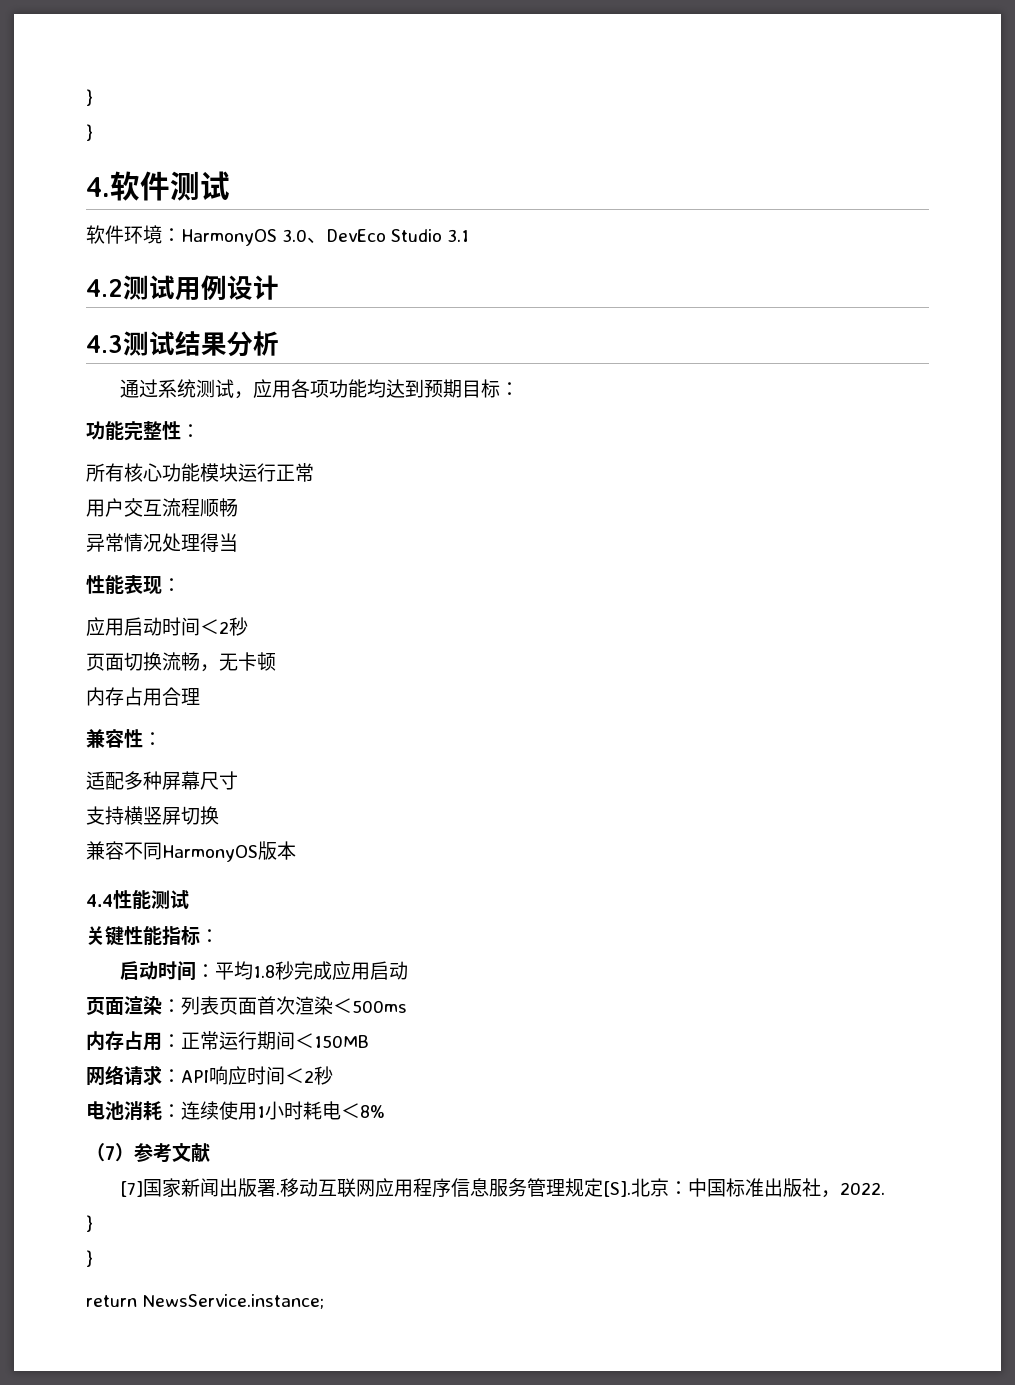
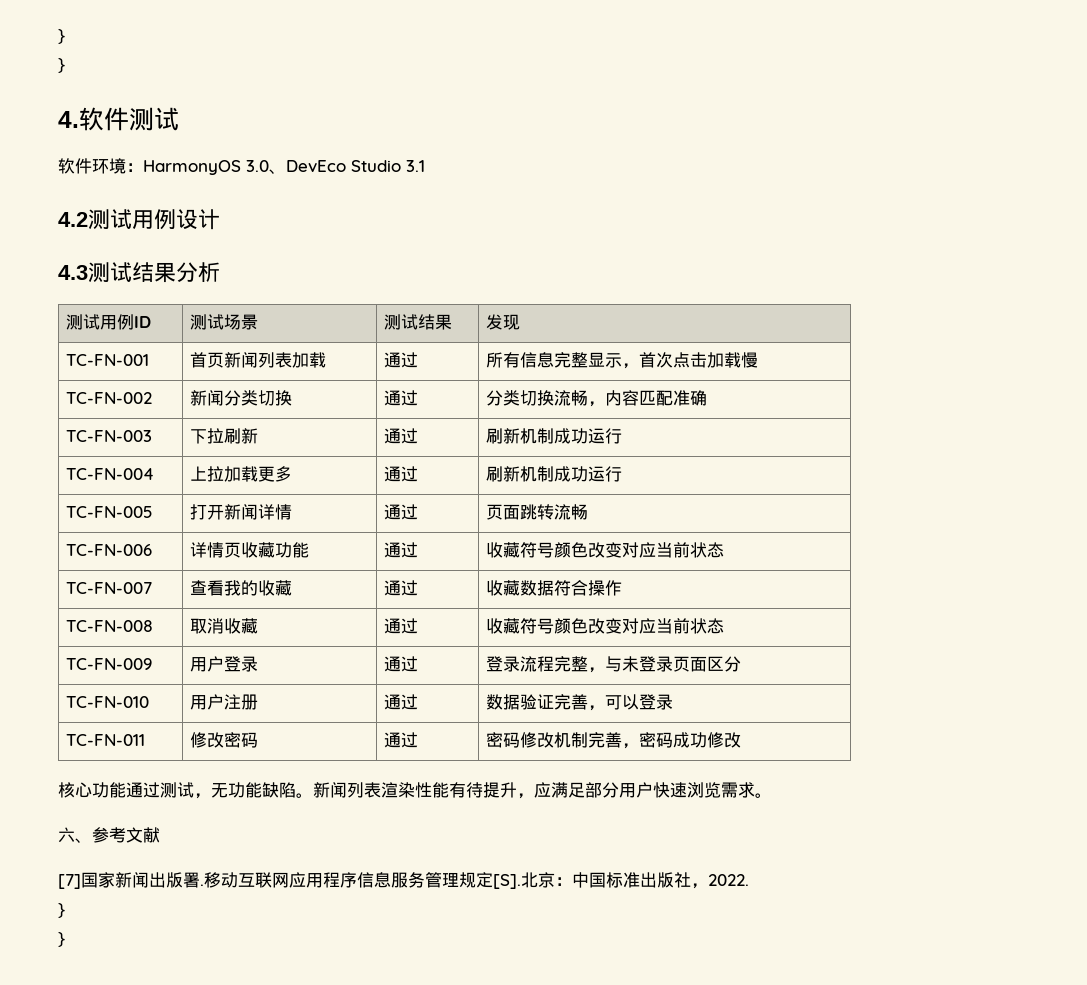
[120,379,520,399] [86,421,200,441] [86,463,314,482] [86,498,238,517] [86,533,238,552] [86,575,181,595] [86,617,248,636] [86,652,276,672] [86,687,200,706] [86,729,162,748] [86,771,238,790] [86,806,219,825] [86,841,296,862] [86,890,189,909] [86,926,219,946] [120,961,409,981] [86,996,407,1015] [86,1031,369,1051] [86,1065,333,1086] [86,1101,385,1121] [86,1143,134,1162] // 通过系统测试，应用各项功能均达到预期目标： // 功能完整性： // 所有核心功能模块运行正常 // 用户交互流程顺畅 // 异常情况处理得当 // 性能表现： // 应用启动时间＜2秒 // 页面切换流畅，无卡顿 // 内存占用合理 // 兼容性： // 适配多种屏幕尺寸 // 支持横竖屏切换 // 兼容不同HarmonyOS版本 // 4.4性能测试 // 关键性能指标： // 启动时间：平均1.8秒完成应用启动 // 页面渲染：列表页面首次渲染＜500ms // 内存占用：正常运行期间＜150MB // 网络请求：API响应时间＜2秒 // 电池消耗：连续使用1小时耗电＜8% // （7） -> [65,314,151,330] [189,314,258,330] [383,314,452,330] [485,314,520,330] [65,354,149,366] [189,352,326,368] [383,352,418,368] [485,352,758,369] [65,392,152,404] [189,390,292,406] [383,390,418,406] [485,390,707,407] [65,430,152,442] [189,428,258,444] [383,428,418,444] [485,428,622,444] [65,468,154,480] [189,466,292,482] [383,466,418,482] [485,466,622,482] [65,506,153,518] [189,504,292,520] [383,504,418,520] [485,504,588,520] [65,544,152,556] [189,542,309,558] [383,542,418,558] [485,542,724,558] [65,582,152,594] [189,580,292,596] [383,580,418,596] [485,580,622,596] [65,620,153,632] [189,618,258,634] [383,618,418,634] [485,618,724,634] [65,658,152,670] [189,656,258,672] [383,656,418,672] [485,656,741,673] [65,696,149,708] [189,694,258,710] [383,694,418,710] [485,694,673,711] [65,734,145,746] [189,732,258,748] [383,732,418,748] [485,732,741,749] [58,782,772,799] [58,827,92,843] // 测试用例ID | 测试场景 | 测试结果 | 发现 // TC-FN-001 | 首页新闻列表加载 | 通过 | 所有信息完整显示，首次点击加载慢 // TC-FN-002 | 新闻分类切换 | 通过 | 分类切换流畅，内容匹配准确 // TC-FN-003 | 下拉刷新 | 通过 | 刷新机制成功运行 // TC-FN-004 | 上拉加载更多 | 通过 | 刷新机制成功运行 // TC-FN-005 | 打开新闻详情 | 通过 | 页面跳转流畅 // TC-FN-006 | 详情页收藏功能 | 通过 | 收藏符号颜色改变对应当前状态 // TC-FN-007 | 查看我的收藏 | 通过 | 收藏数据符合操作 // TC-FN-008 | 取消收藏 | 通过 | 收藏符号颜色改变对应当前状态 // TC-FN-009 | 用户登录 | 通过 | 登录流程完整，与未登录页面区分 // TC-FN-010 | 用户注册 | 通过 | 数据验证完善，可以登录 // TC-FN-011 | 修改密码 | 通过 | 密码修改机制完善，密码成功修改 // 核心功能通过测试，无功能缺陷。新闻列表渲染性能有待提升，应满足部分用户快速浏览需求。 // 六、
[86,1294,325,1309] // return NewsService.instance; -> (65, 939) none

